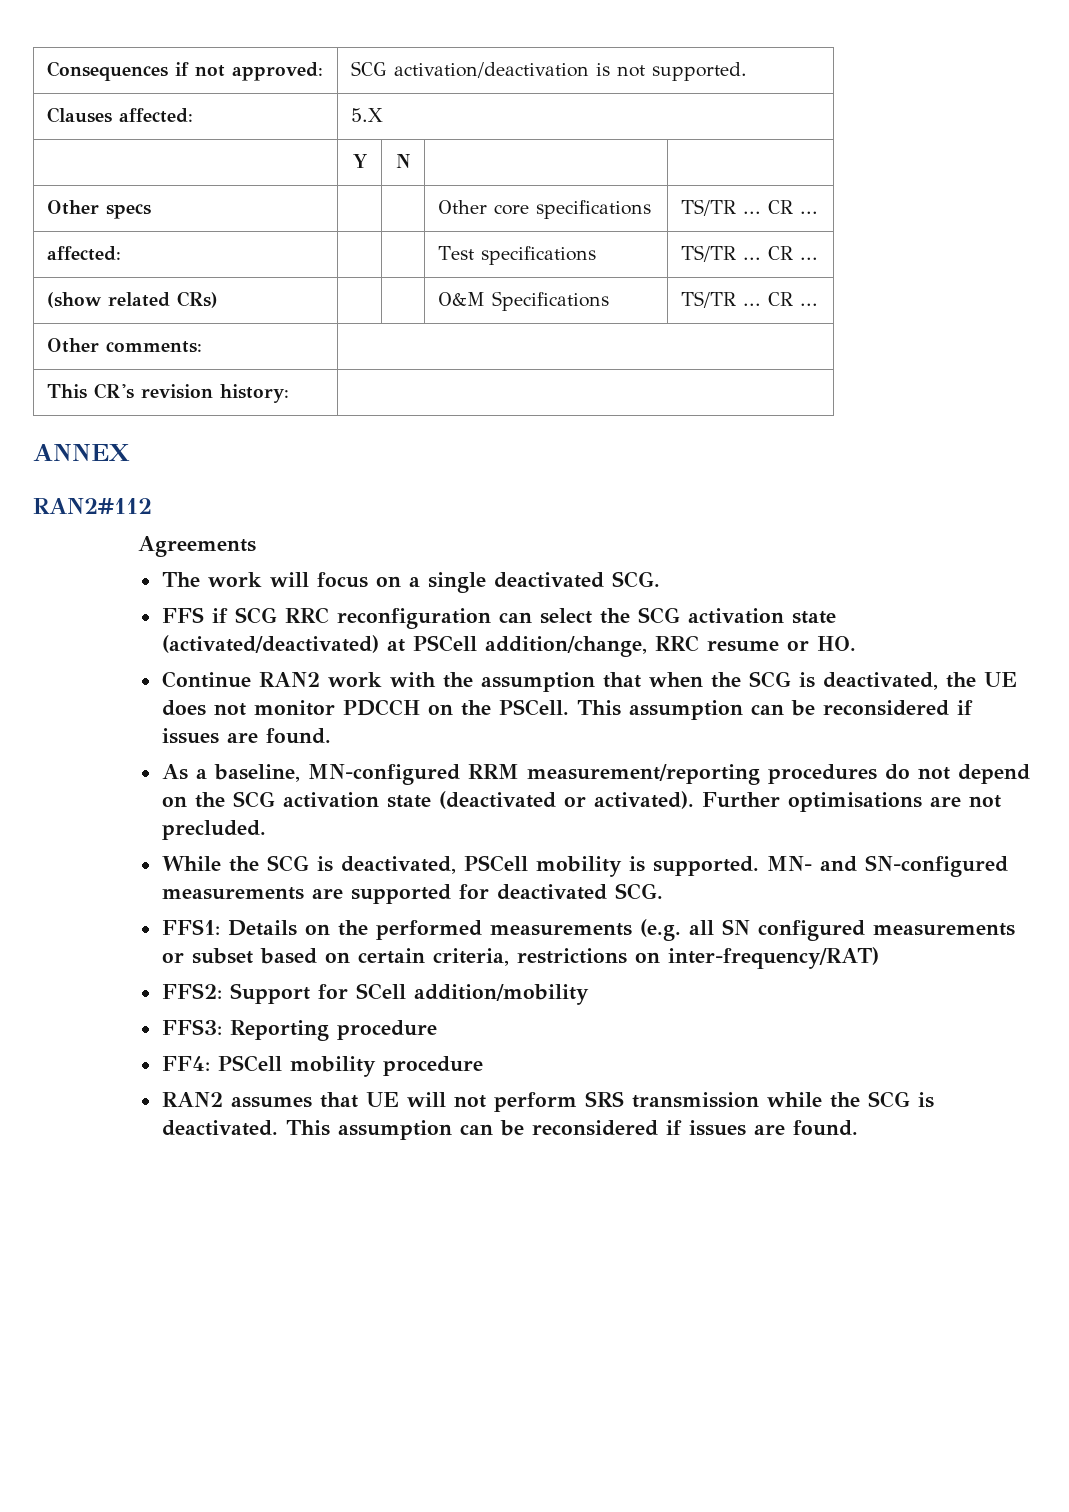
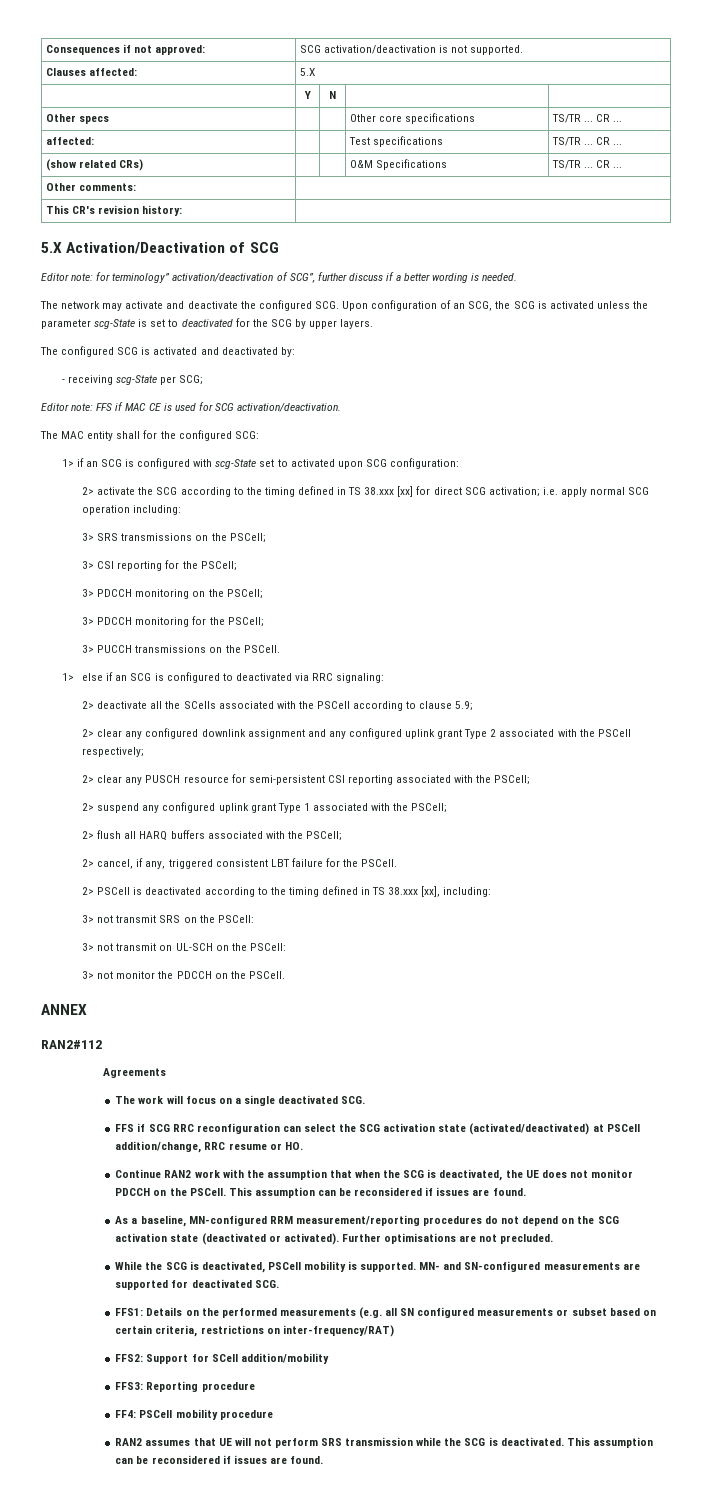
(290, 393) none -> [41,242,279,254] [41,272,518,283] [40,300,648,311] [41,318,374,329] [40,346,295,357] [61,375,203,385] [41,402,342,412] [40,430,259,441] [61,458,459,469] [82,486,650,497] [82,505,182,515] [82,533,266,543] [82,560,237,571] [82,589,263,599] [82,616,264,627] [82,645,280,653] [61,672,385,683] [82,701,474,711] [82,728,631,739] [82,747,145,757] [82,774,531,785] [82,802,448,813] [82,830,342,841] [82,858,398,869] [82,886,492,897] [82,915,254,923] [82,943,286,951] [82,971,285,979] // 5.X Activation/Deactivation of SCG // Editor note: for terminology” activation/deactivation of SCG”, further discuss if a better wording is needed. // The network may activate and deactivate the configured SCG. Upon configuration of an SCG, the SCG is activated unless the parameter scg-State is set to deactivated for the SCG by upper layers. // The configured SCG is activated and deactivated by: // - receiving scg-State per SCG; // Editor note: FFS if MAC CE is used for SCG activation/deactivation. // The MAC entity shall for the configured SCG: // 1> if an SCG is configured with scg-State set to activated upon SCG configuration: // 2> activate the SCG according to the timing defined in TS 38.xxx [xx] for direct SCG activation; i.e. apply normal SCG operation including: // 3> SRS transmissions on the PSCell; // 3> CSI reporting for the PSCell; // 3> PDCCH monitoring on the PSCell; // 3> PDCCH monitoring for the PSCell; // 3> PUCCH transmissions on the PSCell. // 1> else if an SCG is configured to deactivated via RRC signaling: // 2> deactivate all the SCells associated with the PSCell according to clause 5.9; // 2> clear any configured downlink assignment and any configured uplink grant Type 2 associated with the PSCell respectively; // 2> clear any PUSCH resource for semi-persistent CSI reporting associated with the PSCell; // 2> suspend any configured uplink grant Type 1 associated with the PSCell; // 2> flush all HARQ buffers associated with the PSCell; // 2> cancel, if any, triggered consistent LBT failure for the PSCell. // 2> PSCell is deactivated according to the timing defined in TS 38.xxx [xx], including: // 3> not transmit SRS on the PSCell: // 3> not transmit on UL-SCH on the PSCell: // 3> not monitor the PDCCH on the PSCell.

